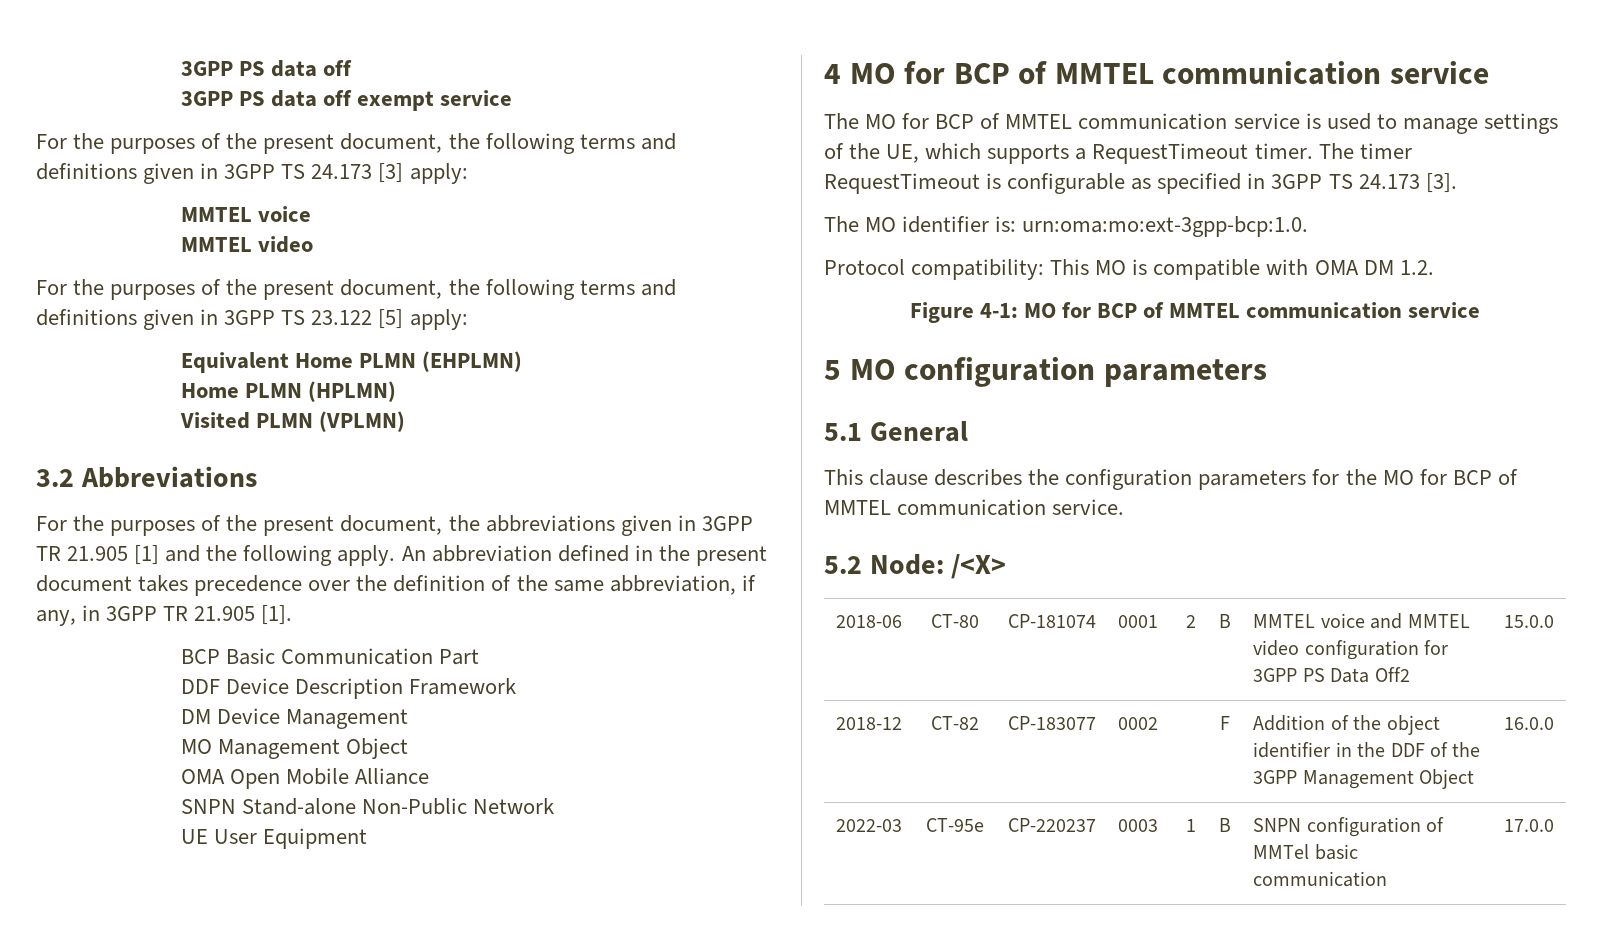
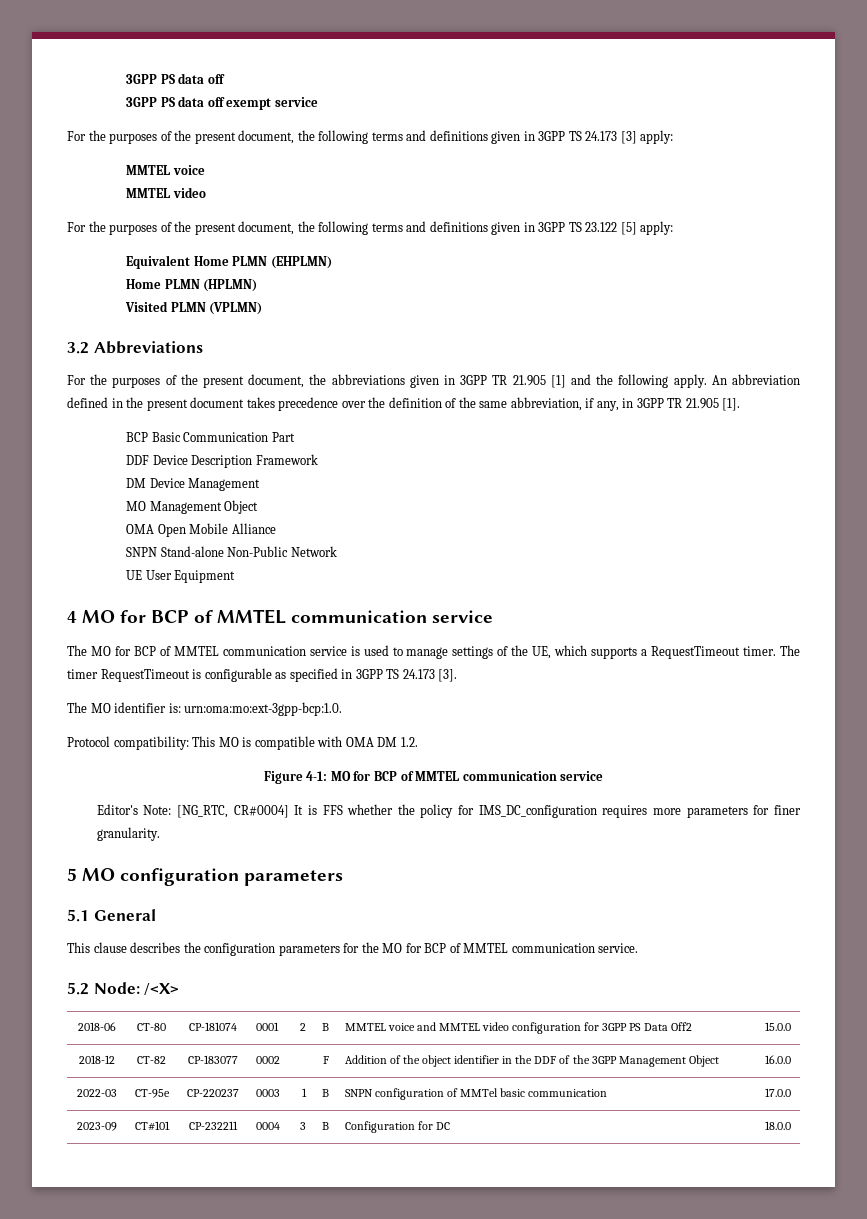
(1481, 310) none -> [96,804,801,818] [96,827,160,841] // Editor's Note: [NG_RTC, CR#0004] It is FFS whether the policy for IMS_DC_configuration requires more parameters for finer granularity.
(1554, 825) none -> [76,1122,117,1131] [134,1121,170,1131] [189,1121,238,1130] [255,1122,280,1130] [300,1122,307,1130] [322,1122,329,1130] [344,1121,450,1133] [764,1121,791,1130] // 2023-09 | CT#101 | CP-232211 | 0004 | 3 | B | Configuration for DC | 18.0.0

